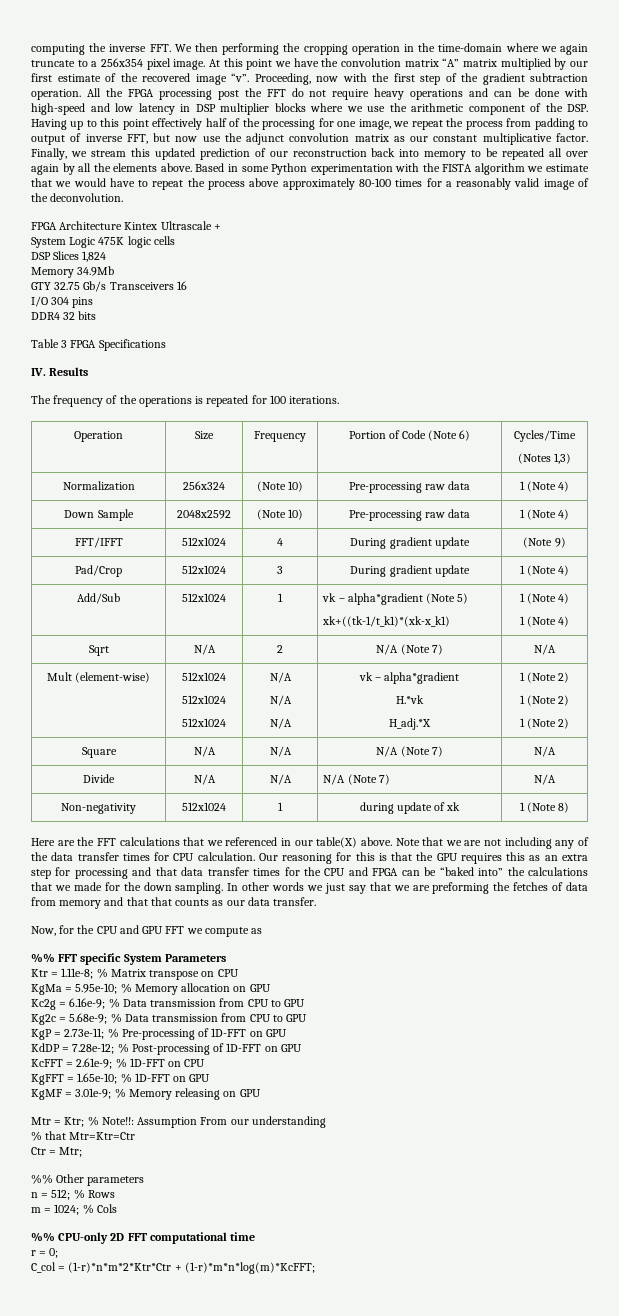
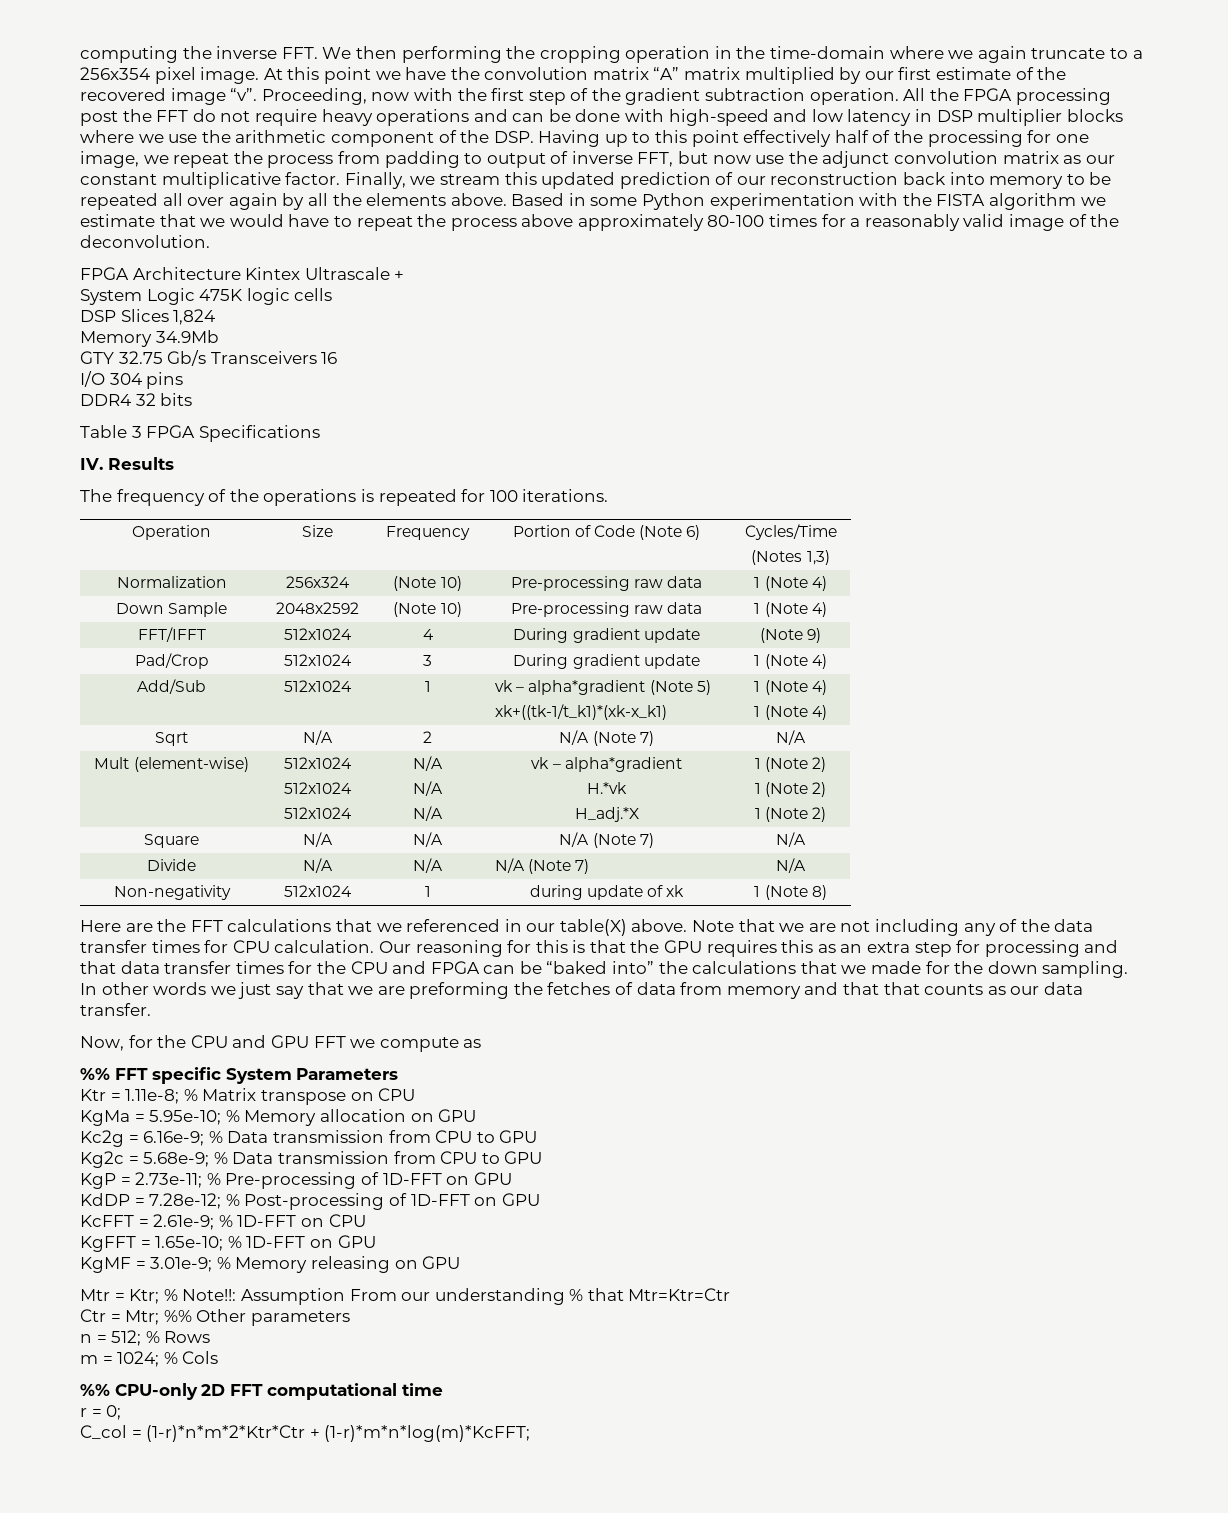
(326, 1122) // -> (565, 1296) none
(83, 1152) // -> (160, 1317) none

